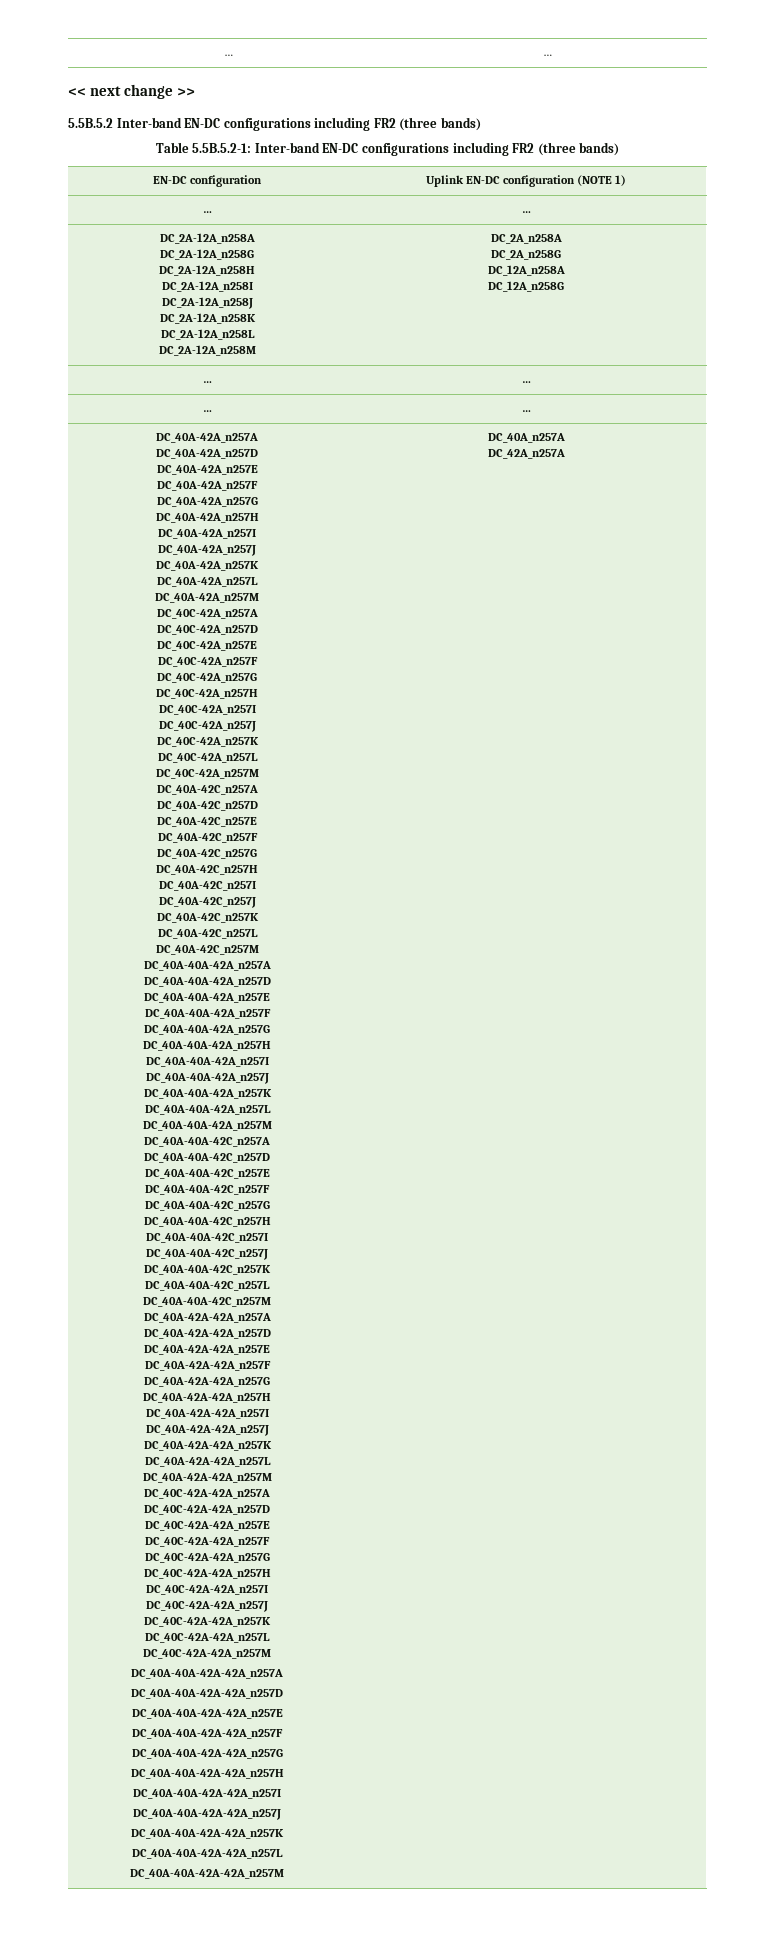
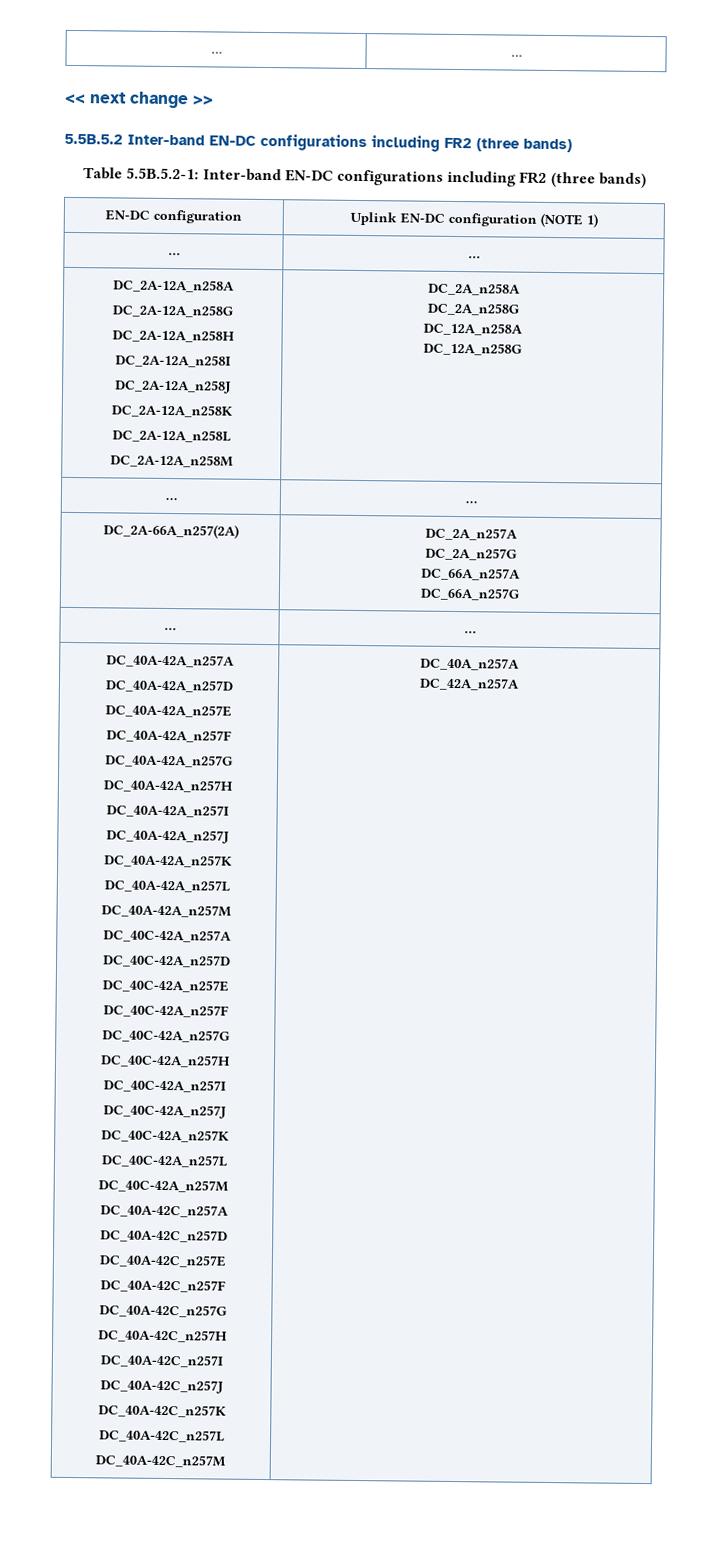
(531, 382) none -> [102,523,239,539] [424,527,518,541] [424,547,517,561] [421,567,522,581] [420,587,520,601] // DC_2A-66A_n257(2A) | DC_2A_n257A // DC_2A_n257G // DC_66A_n257A // DC_66A_n257G
[143,961,271,971] [143,977,271,987] [144,993,270,1003] [144,1009,271,1019] [144,1025,270,1035] [143,1041,271,1051] [145,1057,269,1067] [145,1073,269,1084] [143,1089,272,1099] [144,1105,271,1115] [142,1121,272,1131] [144,1137,270,1147] [144,1153,270,1163] [144,1169,270,1179] [145,1185,270,1195] [144,1201,270,1211] [143,1217,271,1227] [146,1233,268,1243] [146,1249,268,1260] [144,1265,271,1275] [145,1281,270,1291] [143,1297,271,1307] [143,1313,271,1323] [143,1329,271,1339] [144,1345,270,1355] [144,1361,271,1371] [144,1377,270,1387] [143,1393,271,1403] [145,1409,269,1419] [145,1425,269,1436] [143,1441,272,1451] [144,1457,271,1467] [142,1473,272,1483] [144,1489,270,1499] [144,1505,270,1515] [144,1521,270,1531] [145,1537,270,1547] [144,1553,270,1563] [143,1569,271,1579] [146,1585,268,1595] [146,1601,268,1612] [144,1617,271,1627] [145,1633,270,1643] [143,1649,271,1659] [131,1669,283,1679] [131,1689,283,1699] [131,1709,283,1719] [132,1729,283,1739] [131,1749,283,1759] [130,1769,284,1779] [133,1789,281,1799] [133,1809,281,1820] [131,1829,284,1839] [132,1849,283,1859] [130,1869,284,1879] // DC_40A-40A-42A_n257A // DC_40A-40A-42A_n257D // DC_40A-40A-42A_n257E // DC_40A-40A-42A_n257F // DC_40A-40A-42A_n257G // DC_40A-40A-42A_n257H // DC_40A-40A-42A_n257I // DC_40A-40A-42A_n257J // DC_40A-40A-42A_n257K // DC_40A-40A-42A_n257L // DC_40A-40A-42A_n257M // DC_40A-40A-42C_n257A // DC_40A-40A-42C_n257D // DC_40A-40A-42C_n257E // DC_40A-40A-42C_n257F // DC_40A-40A-42C_n257G // DC_40A-40A-42C_n257H // DC_40A-40A-42C_n257I // DC_40A-40A-42C_n257J // DC_40A-40A-42C_n257K // DC_40A-40A-42C_n257L // DC_40A-40A-42C_n257M // DC_40A-42A-42A_n257A // DC_40A-42A-42A_n257D // DC_40A-42A-42A_n257E // DC_40A-42A-42A_n257F // DC_40A-42A-42A_n257G // DC_40A-42A-42A_n257H // DC_40A-42A-42A_n257I // DC_40A-42A-42A_n257J // DC_40A-42A-42A_n257K // DC_40A-42A-42A_n257L // DC_40A-42A-42A_n257M // DC_40C-42A-42A_n257A // DC_40C-42A-42A_n257D // DC_40C-42A-42A_n257E // DC_40C-42A-42A_n257F // DC_40C-42A-42A_n257G // DC_40C-42A-42A_n257H // DC_40C-42A-42A_n257I // DC_40C-42A-42A_n257J // DC_40C-42A-42A_n257K // DC_40C-42A-42A_n257L // DC_40C-42A-42A_n257M // DC_40A-40A-42A-42A_n257A // DC_40A-40A-42A-42A_n257D // DC_40A-40A-42A-42A_n257E // DC_40A-40A-42A-42A_n257F // DC_40A-40A-42A-42A_n257G // DC_40A-40A-42A-42A_n257H // DC_40A-40A-42A-42A_n257I // DC_40A-40A-42A-42A_n257J // DC_40A-40A-42A-42A_n257K // DC_40A-40A-42A-42A_n257L // DC_40A-40A-42A-42A_n257M -> (226, 1461) none

